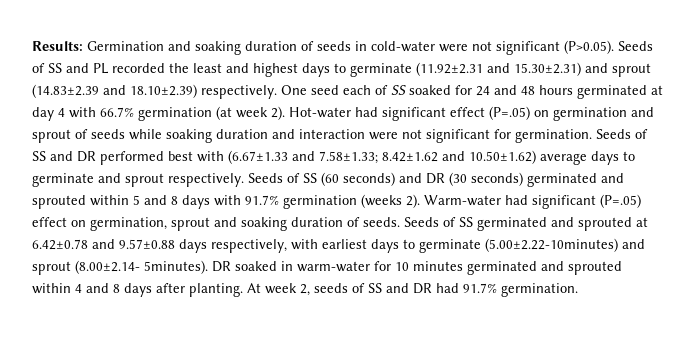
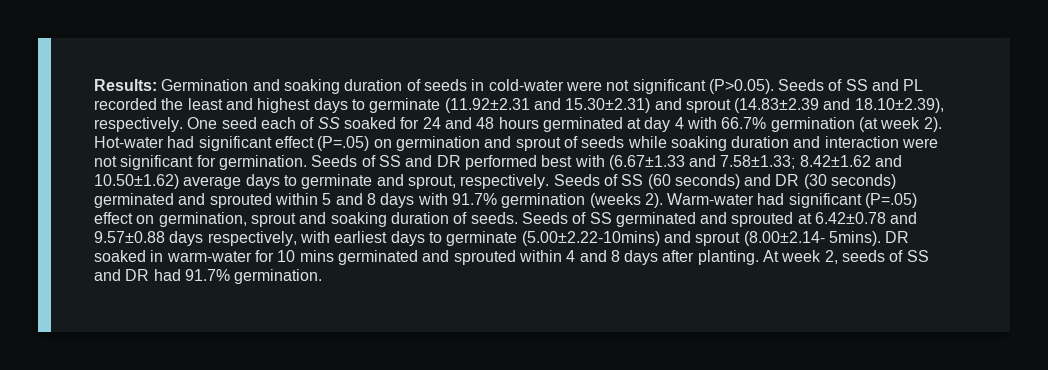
[130,84,197,98] 18.10±2.39) -> [854,98,944,113] 18.10±2.39),
[125,173,164,187] sprout -> [407,175,456,189] sprout,
[485,238,618,252] (5.00±2.22-10minutes) -> [521,231,660,246] (5.00±2.22-10mins)
[144,260,208,274] 5minutes). -> [828,231,881,246] 5mins).
[413,261,463,271] minutes -> [299,250,334,262] mins

